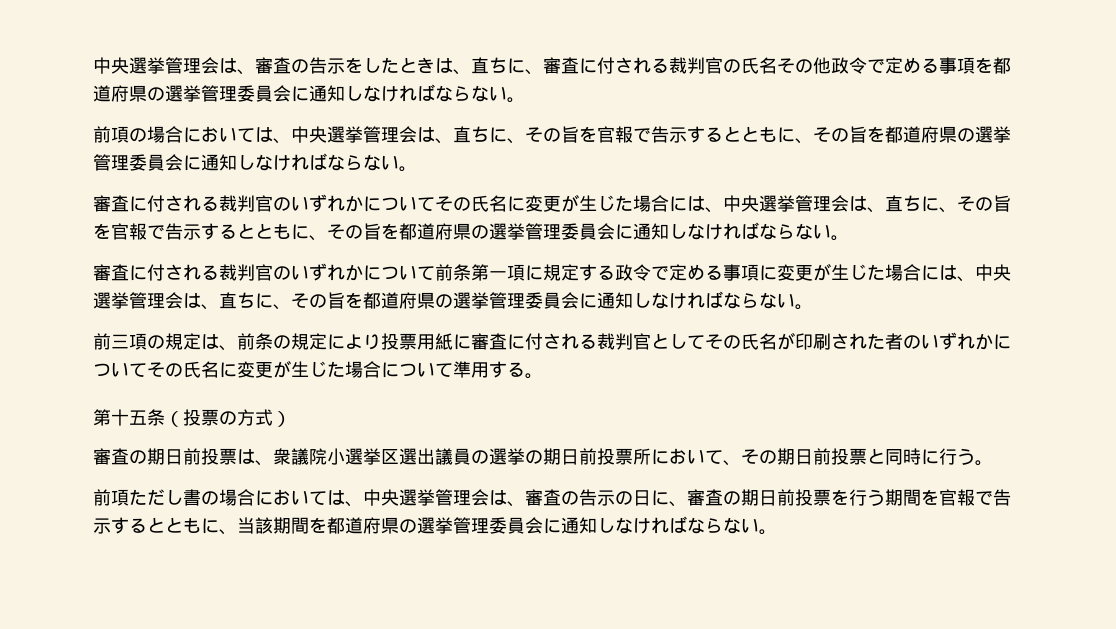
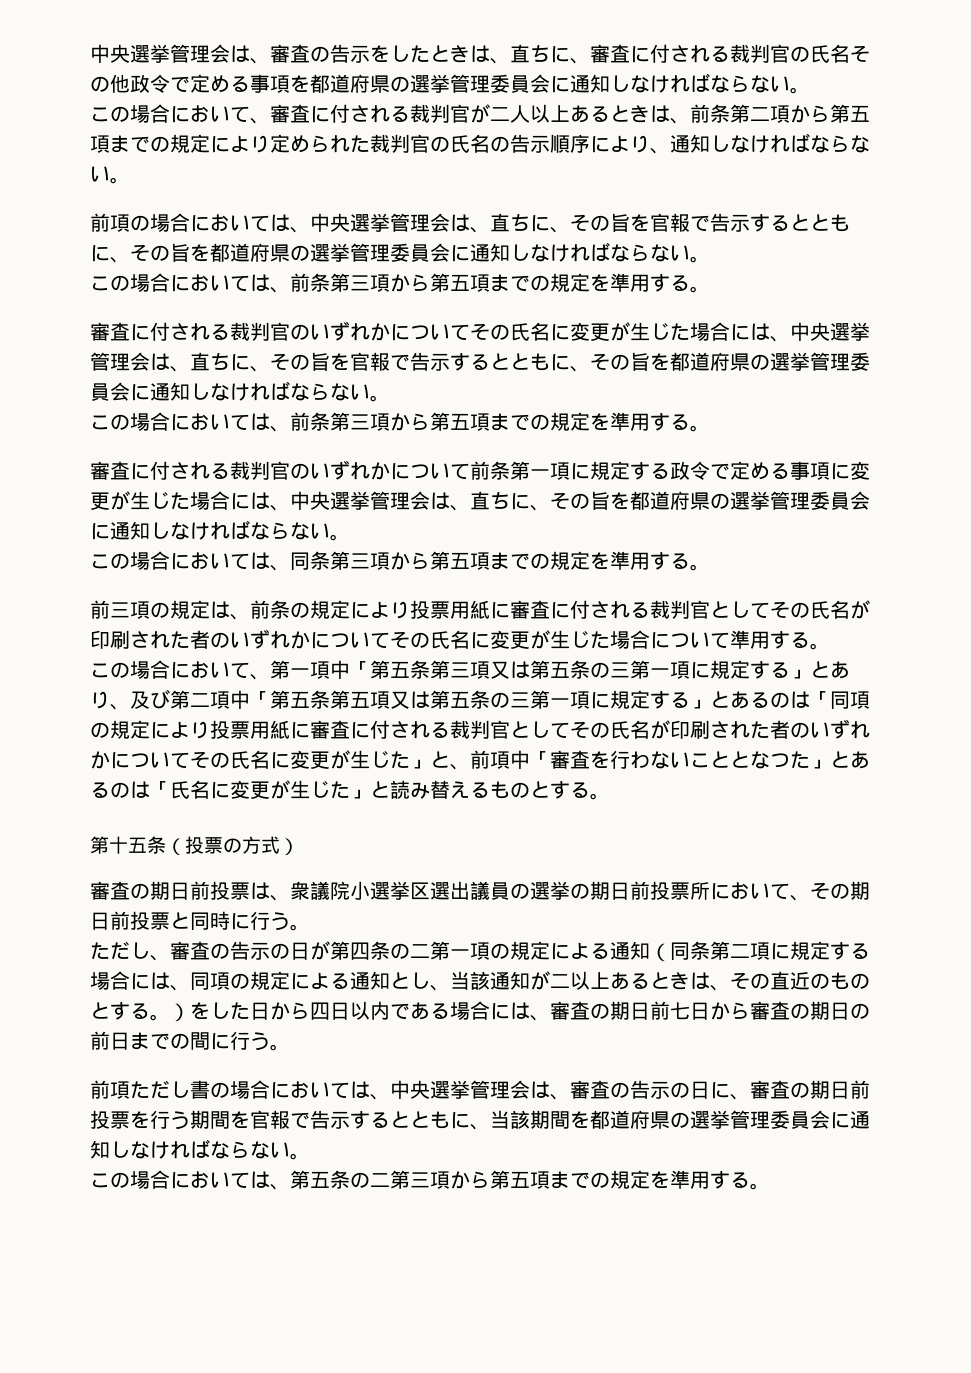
(525, 100) none -> [90,104,870,124] [90,133,870,154] [90,166,130,184] // この場合において、審査に付される裁判官が二人以上あるときは、前条第二項から第五項までの規定により定められた裁判官の氏名の告示順序により、通知しなければならない。
(417, 169) none -> [90,273,710,293] // この場合においては、前条第三項から第五項までの規定を準用する。
(849, 238) none -> [90,412,710,432] // この場合においては、前条第三項から第五項までの規定を準用する。
(813, 307) none -> [90,551,710,571] // この場合においては、同条第三項から第五項までの規定を準用する。
(543, 376) none -> [90,660,850,680] [90,689,870,710] [90,719,870,739] [90,750,870,770] [90,780,610,800] // この場合において、第一項中「第五条第三項又は第五条の三第一項に規定する」とあり、及び第二項中「第五条第五項又は第五条の三第一項に規定する」とあるのは「同項の規定により投票用紙に審査に付される裁判官としてその氏名が印刷された者のいずれかについてその氏名に変更が生じた」と、前項中「審査を行わないこととなつた」とあるのは「氏名に変更が生じた」と読み替えるものとする。
(993, 463) none -> [90,941,870,962] [90,971,870,991] [90,1001,870,1022] [90,1031,290,1051] // ただし、審査の告示の日が第四条の二第一項の規定による通知（同条第二項に規定する場合には、同項の規定による通知とし、当該通知が二以上あるときは、その直近のものとする。）をした日から四日以内である場合には、審査の期日前七日から審査の期日の前日までの間に行う。
(777, 532) none -> [90,1170,770,1190] // この場合においては、第五条の二第三項から第五項までの規定を準用する。

